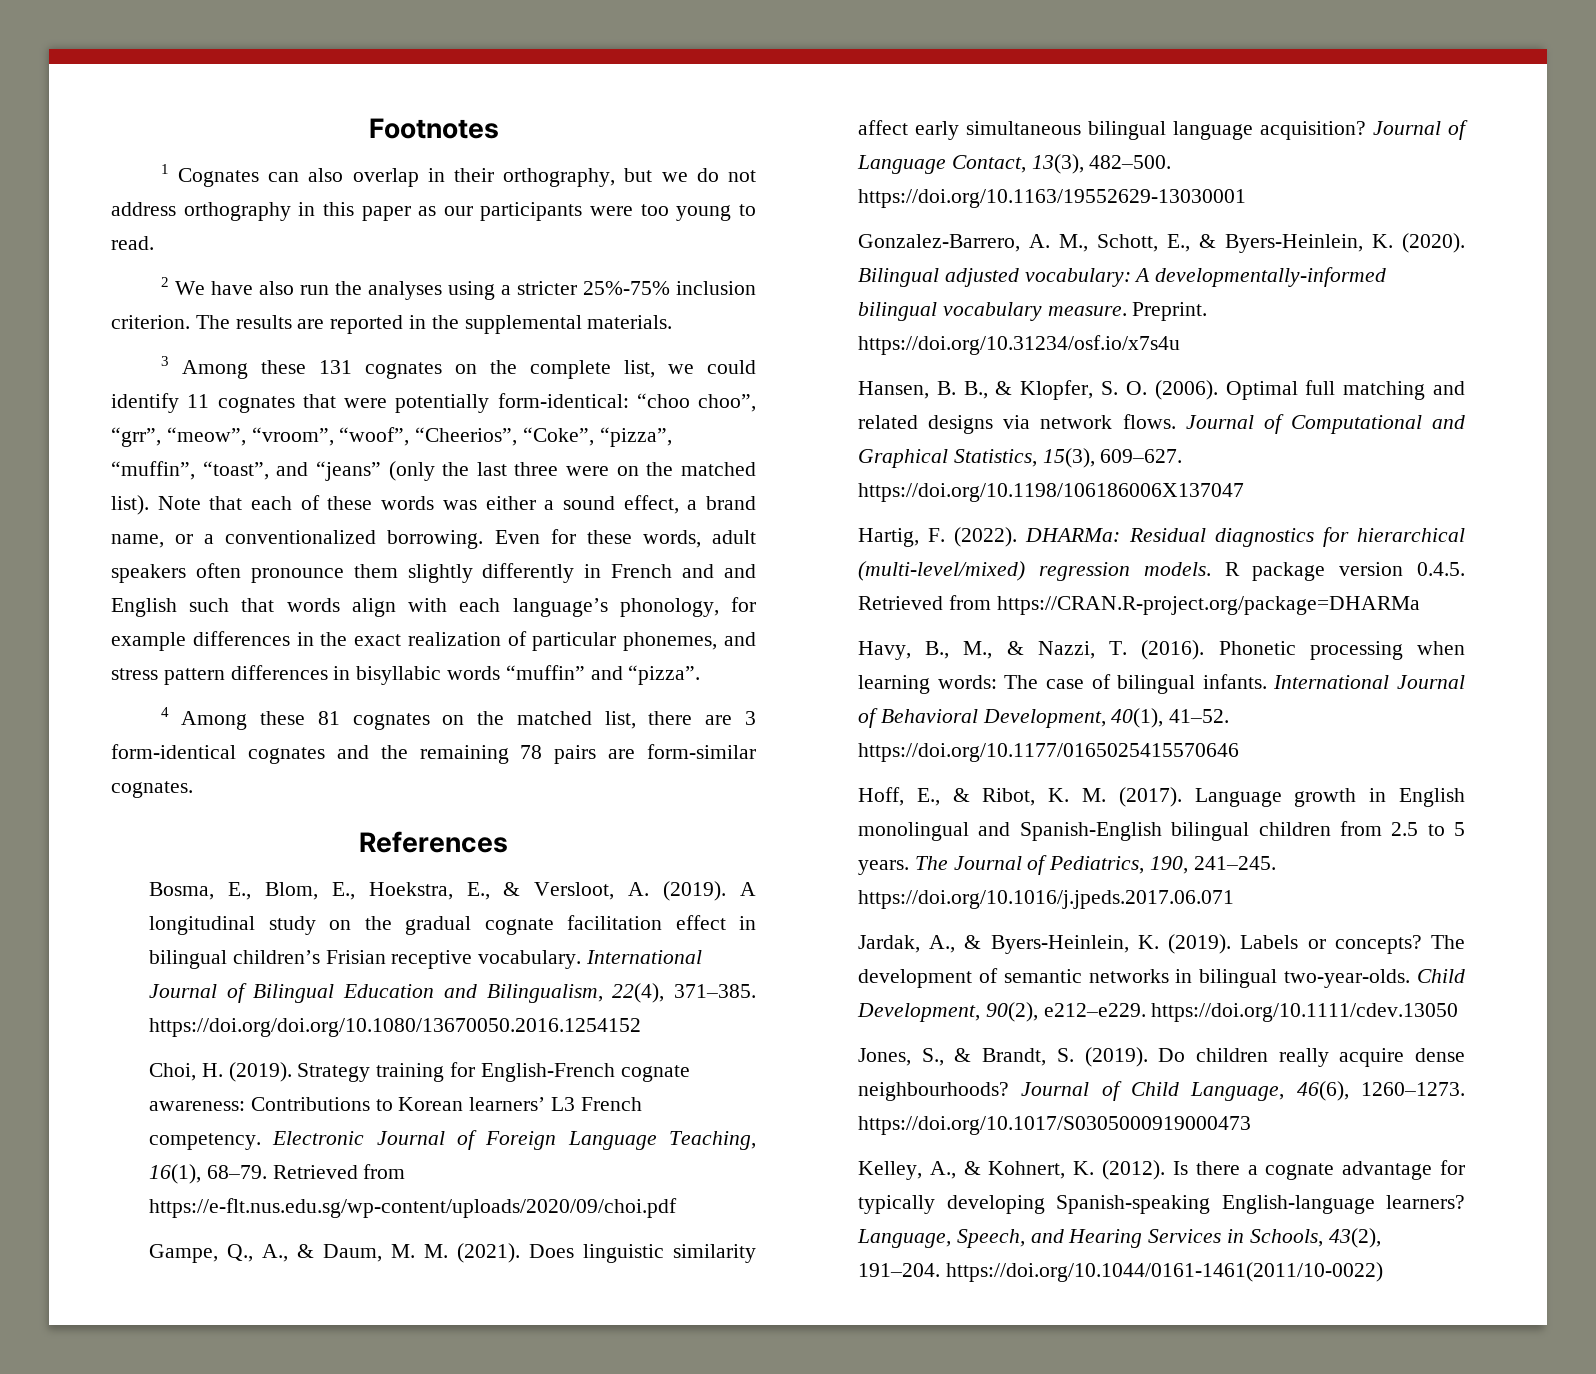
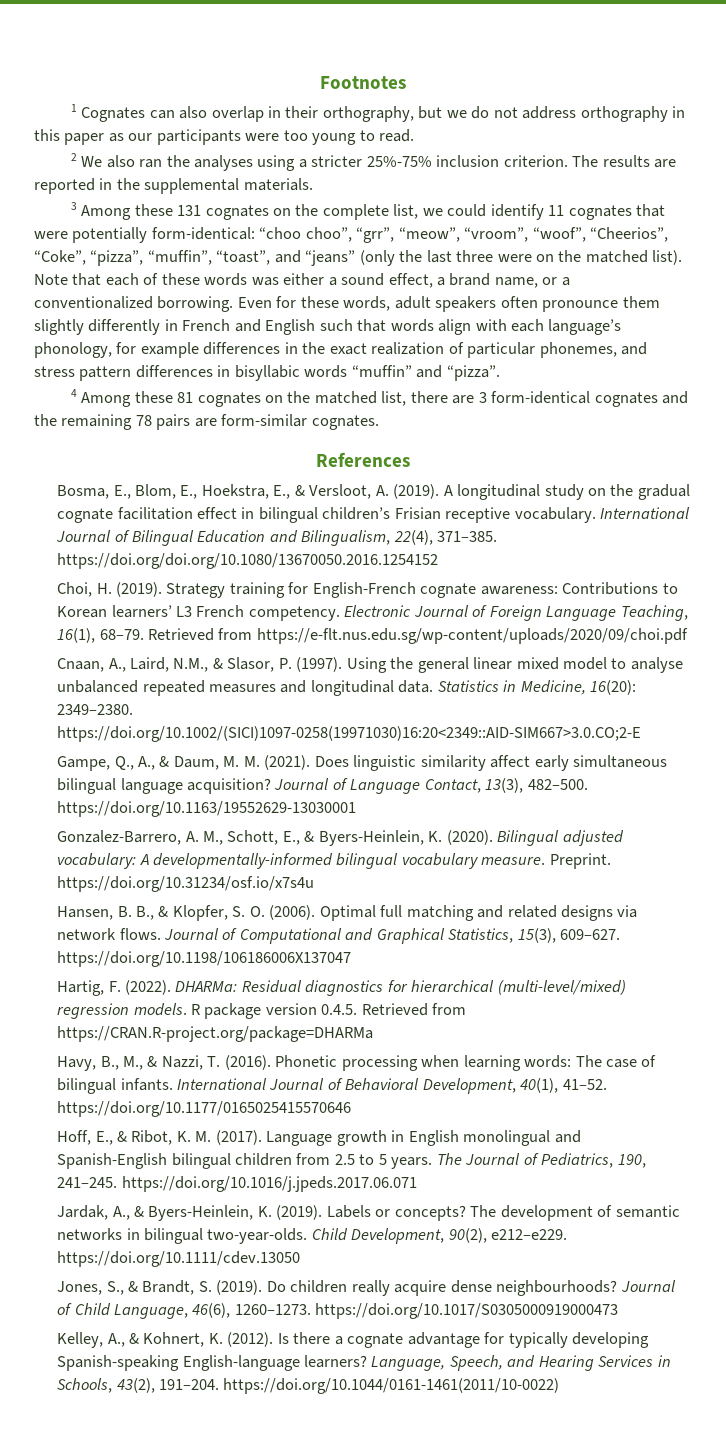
[210,281,329,295] have also run -> [106,155,163,168] also ran
[724,564,757,578] and -> (261, 325) none
(678, 1208) none -> [57,657,683,673] [57,680,637,696] [57,704,134,715] [57,726,642,742] // Cnaan, A., Laird, N.M., & Slasor, P. (1997). Using the general linear mixed model to analyse unbalanced repeated measures and longitudinal data. Statistics in Medicine, 16(20): 2349–2380. https://doi.org/10.1002/(SICI)1097-0258(19971030)16:20<2349::AID-SIM667>3.0.CO;2-E

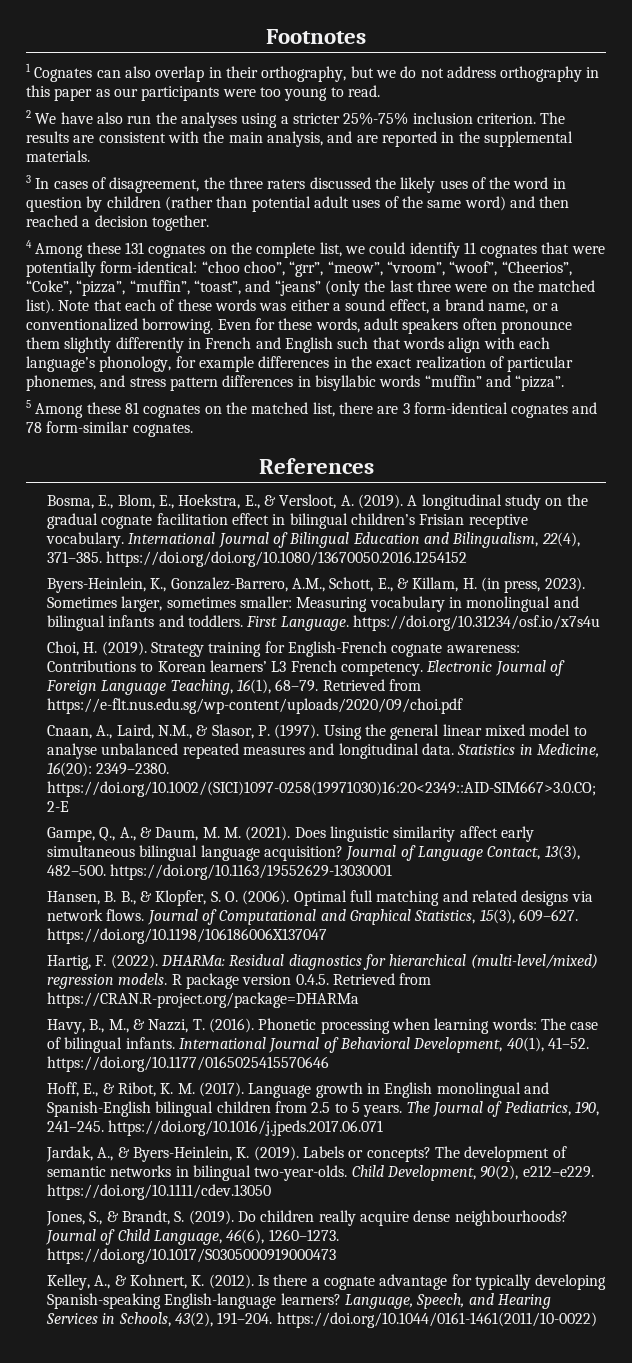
[106,155,163,168] also ran -> [60,112,152,124] have also run
(677, 163) none -> [98,131,378,147] consistent with the main analysis, and are
(77, 206) none -> [35,177,566,193] [26,196,570,212] [26,215,209,231] [26,240,32,248] In cases of disagreement, the three raters discussed the likely uses of the word in question by children (rather than potential adult uses of the same word) and then reached a decision together. // 4
[70,389,77,397] 4 -> [26,400,31,408] 5
[34,414,217,430] the remaining 78 pairs are -> [26,422,42,433] 78
(439, 561) none -> [47,577,585,593] [47,596,579,612] [47,615,600,631] // Byers-Heinlein, K., Gonzalez-Barrero, A.M., Schott, E., & Killam, H. (in press, 2023). Sometimes larger, sometimes smaller: Measuring vocabulary in monolingual and bilingual infants and toddlers. First Language. https://doi.org/10.31234/osf.io/x7s4u
[57,830,624,846] [57,853,611,869] [57,876,315,892] // Gonzalez-Barrero, A. M., Schott, E., & Byers-Heinlein, K. (2020). Bilingual adjusted vocabulary: A developmentally-informed bilingual vocabulary measure. Preprint. https://doi.org/10.31234/osf.io/x7s4u -> (393, 872) none

